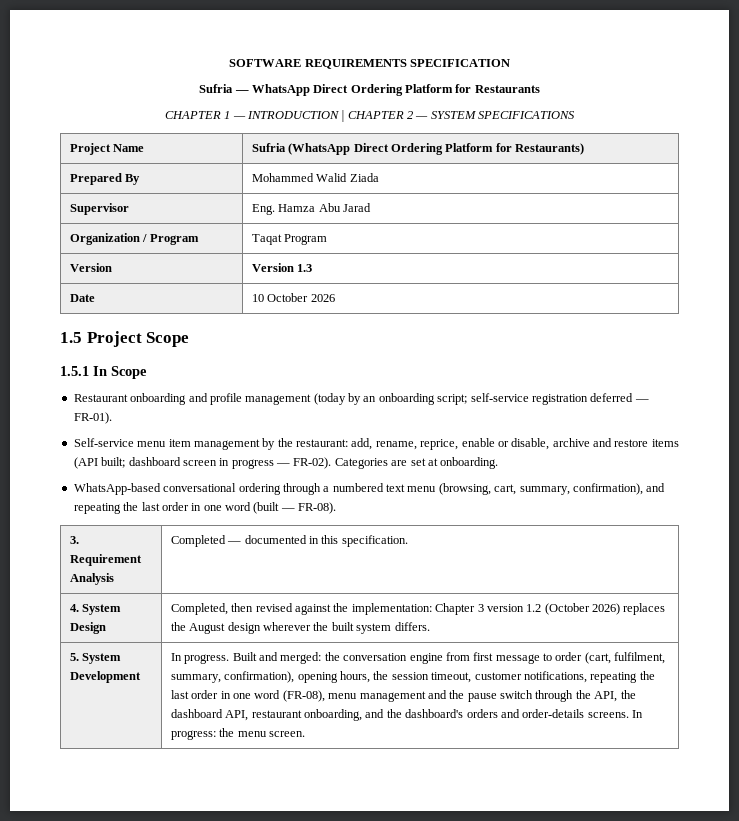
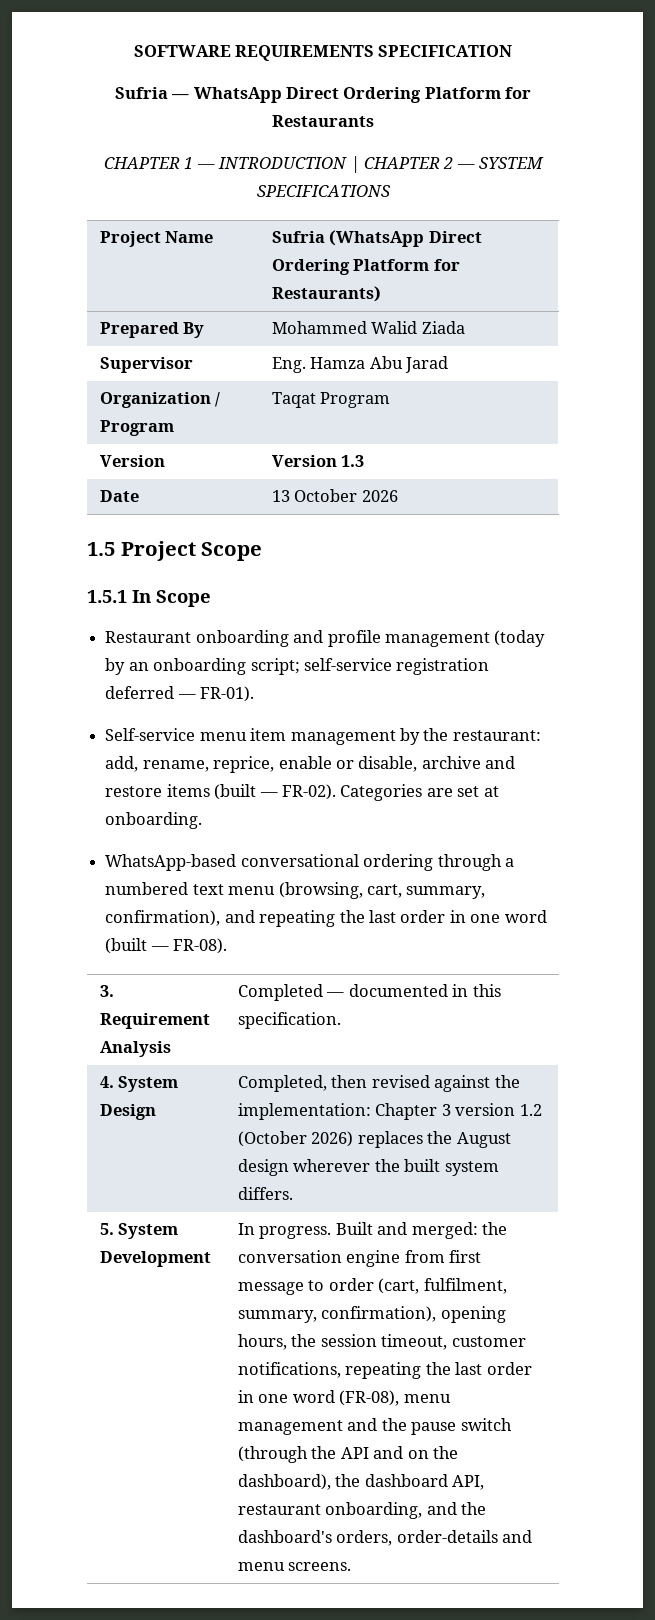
[251,294,264,302] 10 -> [271,490,290,502] 13
[73,457,274,469] (API built; dashboard screen in progress -> [214,784,257,800] (built
[535,690,618,702] through the API, -> [237,1446,459,1463] [237,1474,331,1490] (through the API and on the dashboard),
[466,709,644,718] [170,728,306,740] orders and order-details screens. In progress: the menu screen. -> [336,1530,533,1546] [237,1562,352,1571] orders, order-details and menu screens.

